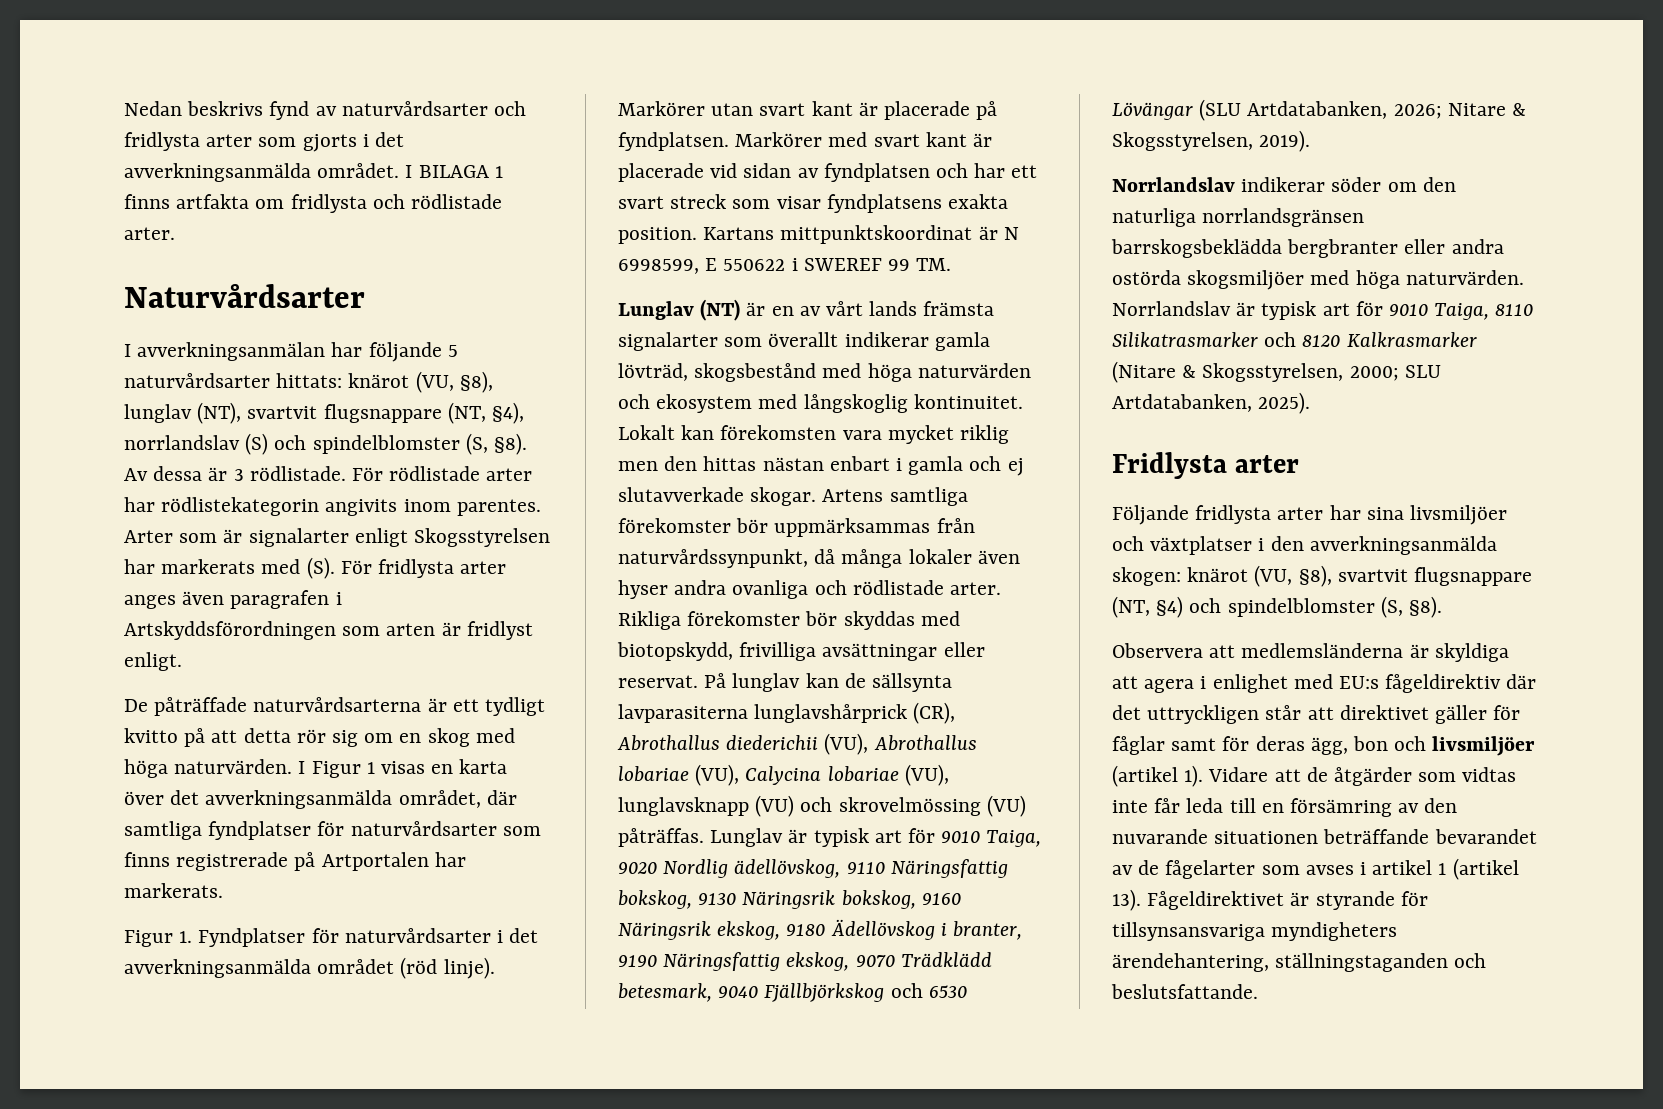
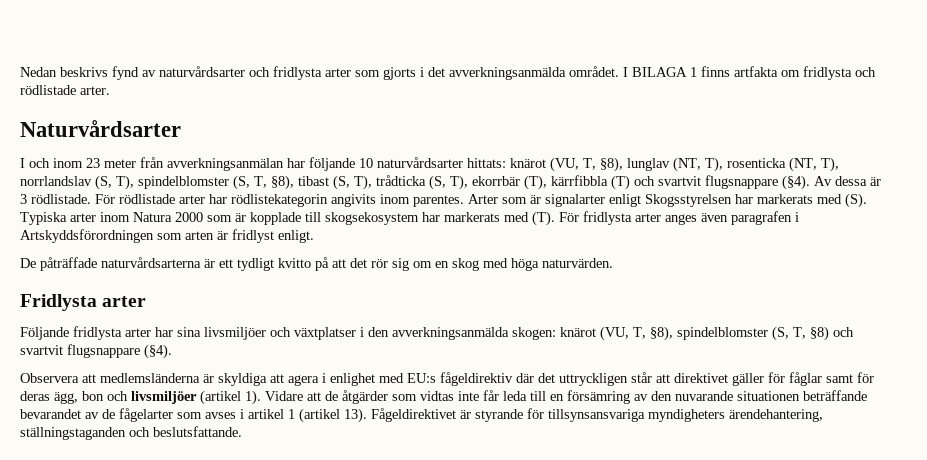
(131, 350) none -> [29,157,164,168] och inom 23 meter från
[447,345,458,357] 5 -> [359,158,373,168] 10
(454, 382) none -> [583,158,596,170] T,
[197,402,525,424] [124,433,528,455] (NT), svartvit flugsnappare (NT, §4), norrlandslav (S) och spindelblomster (S, §8). -> [673,157,839,172] [20,175,810,190] (NT, T), rosenticka (NT, T), norrlandslav (S, T), spindelblomster (S, T, §8), tibast (S, T), trådticka (S, T), ekorrbär (T), kärrfibbla (T) och svartvit flugsnappare (§4).
(335, 568) none -> [20,211,555,226] Typiska arter inom Natura 2000 som är kopplade till skogsekosystem har markerats med (T).
[243,728,291,743] detta -> [350,258,367,268] det
[298,759,508,778] [124,790,517,809] [124,821,541,840] [124,852,466,871] [124,883,223,898] [124,928,539,947] [124,957,495,979] [618,101,998,120] [618,132,993,151] [618,163,1038,182] [618,194,1009,213] [618,225,1019,244] [618,258,952,274] [618,299,995,321] [618,332,990,351] [618,363,1031,382] [618,394,1023,413] [618,425,1010,444] [618,456,1024,476] [618,487,968,506] [618,518,975,537] [618,549,1020,568] [618,580,1002,599] [618,611,960,630] [617,642,985,661] [618,673,953,692] [618,702,956,724] [617,733,977,755] [618,764,949,786] [618,795,1026,817] [618,828,1042,847] [618,859,1008,878] [618,890,961,909] [618,919,1023,940] [618,952,992,971] [618,983,967,1002] [1112,99,1527,121] [1112,130,1311,152] [1112,177,1456,192] [1112,208,1365,227] [1111,239,1504,258] [1112,270,1524,290] [1112,301,1534,320] [1112,332,1477,347] [1112,361,1441,383] [1112,392,1311,414] I Figur 1 visas en karta över det avverkningsanmälda området, där samtliga fyndplatser för naturvårdsarter som finns registrerade på Artportalen har markerats. // Figur 1. Fyndplatser för naturvårdsarter i det avverkningsanmälda området (röd linje). Markörer utan svart kant är placerade på fyndplatsen. Markörer med svart kant är placerade vid sidan av fyndplatsen och har ett svart streck som visar fyndplatsens exakta position. Kartans mittpunktskoordinat är N 6998599, E 550622 i SWEREF 99 TM. // Lunglav (NT) är en av vårt lands främsta signalarter som överallt indikerar gamla lövträd, skogsbestånd med höga naturvärden och ekosystem med långskoglig kontinuitet. Lokalt kan förekomsten vara mycket riklig men den hittas nästan enbart i gamla och ej slutavverkade skogar. Artens samtliga förekomster bör uppmärksammas från naturvårdssynpunkt, då många lokaler även hyser andra ovanliga och rödlistade arter. Rikliga förekomster bör skyddas med biotopskydd, frivilliga avsättningar eller reservat. På lunglav kan de sällsynta lavparasiterna lunglavshårprick (CR), Abrothallus diederichii (VU), Abrothallus lobariae (VU), Calycina lobariae (VU), lunglavsknapp (VU) och skrovelmössing (VU) påträffas. Lunglav är typisk art för 9010 Taiga, 9020 Nordlig ädellövskog, 9110 Näringsfattig bokskog, 9130 Näringsrik bokskog, 9160 Näringsrik ekskog, 9180 Ädellövskog i branter, 9190 Näringsfattig ekskog, 9070 Trädklädd betesmark, 9040 Fjällbjörkskog och 6530 Lövängar (SLU Artdatabanken, 2026; Nitare & Skogsstyrelsen, 2019). // Norrlandslav indikerar söder om den naturliga norrlandsgränsen barrskogsbeklädda bergbranter eller andra ostörda skogsmiljöer med höga naturvärden. Norrlandslav är typisk art för 9010 Taiga, 8110 Silikatrasmarker och 8120 Kalkrasmarker (Nitare & Skogsstyrelsen, 2000; SLU Artdatabanken, 2025). -> (613, 263) none
[1298,565,1533,587] [1112,596,1443,618] §8), svartvit flugsnappare (NT, §4) och spindelblomster (S, §8). -> [633,326,854,341] [20,344,172,359] T, §8), spindelblomster (S, T, §8) och svartvit flugsnappare (§4).

